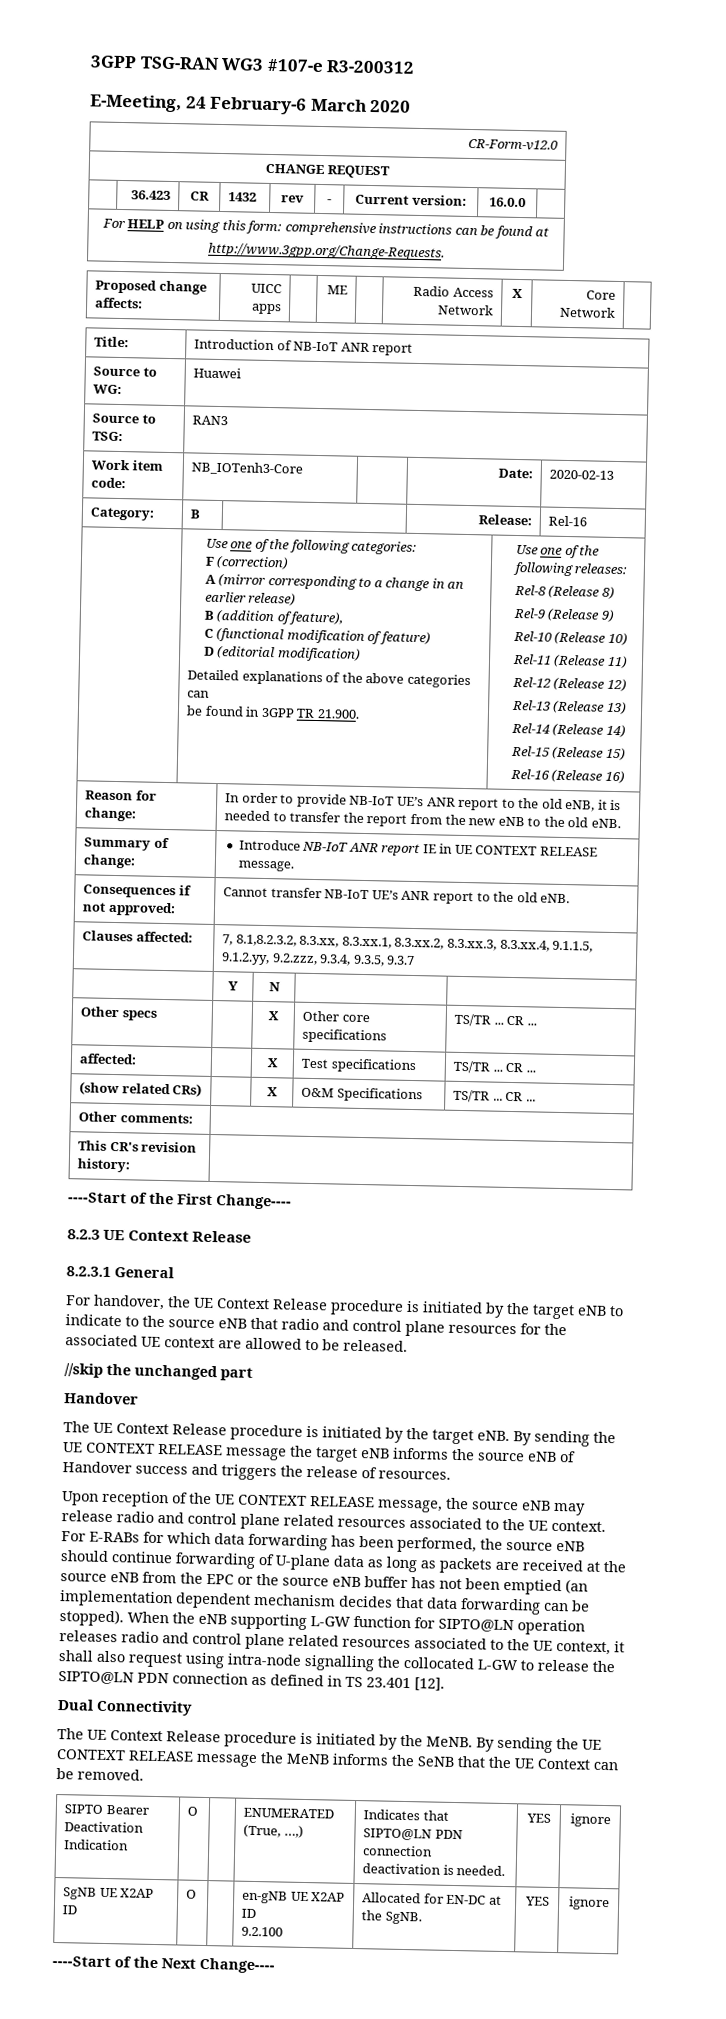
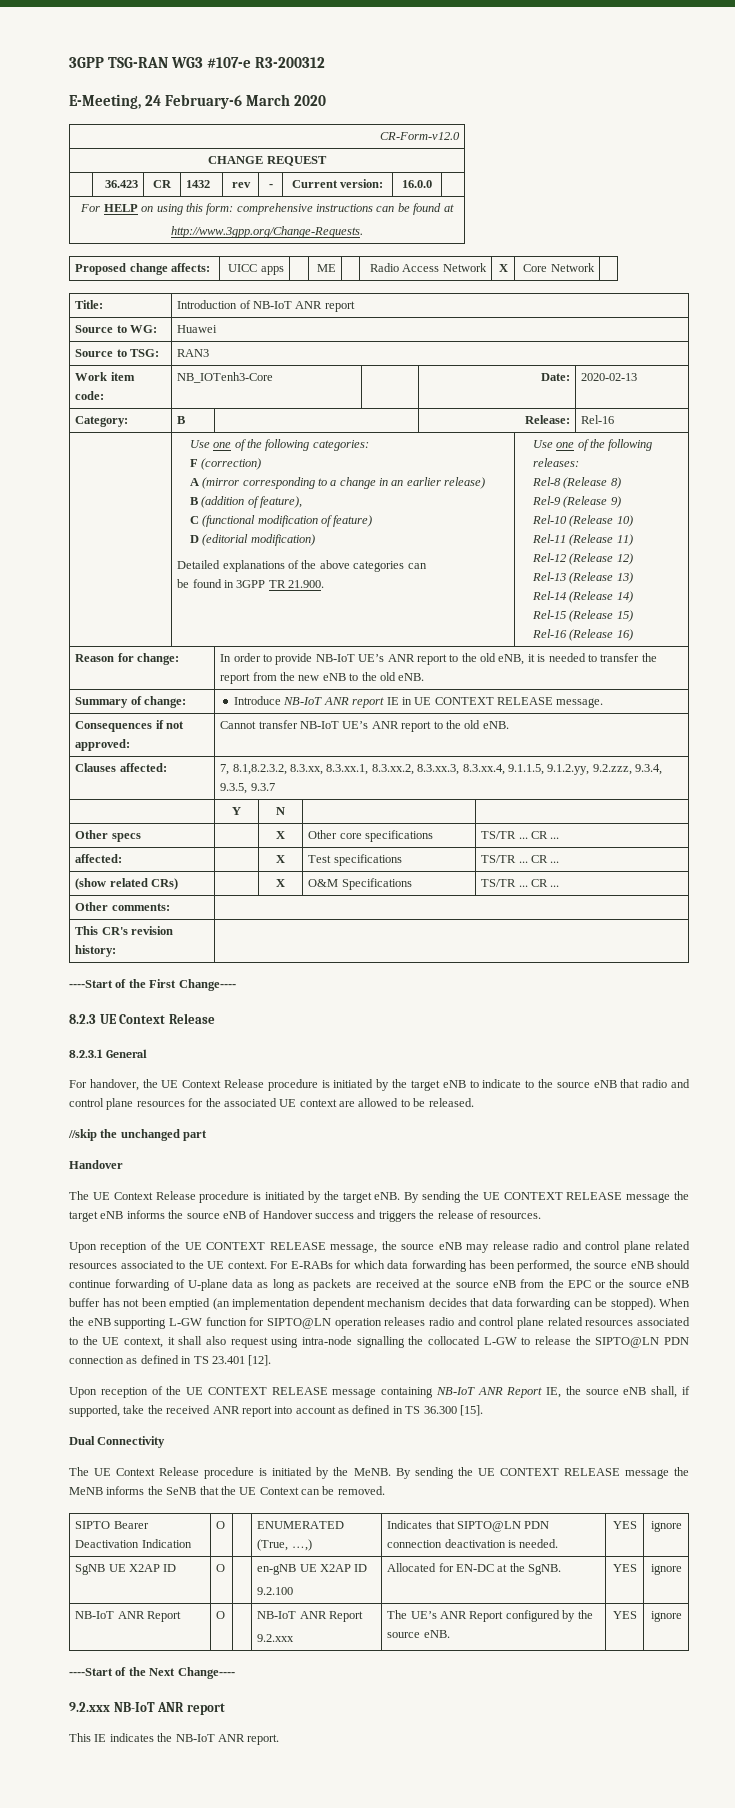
(445, 1684) none -> [69,1386,690,1398] [69,1405,483,1417] // Upon reception of the UE CONTEXT RELEASE message containing NB-IoT ANR Report IE, the source eNB shall, if supported, take the received ANR report into account as defined in TS 36.300 [15].
(610, 1903) none -> [75,1611,182,1622] [216,1611,226,1619] [257,1611,364,1622] [257,1634,295,1642] [387,1610,593,1622] [387,1630,450,1638] [612,1611,637,1619] [650,1611,682,1622] // NB-IoT ANR Report | O | | NB-IoT ANR Report // 9.2.xxx | The UE’s ANR Report configured by the source eNB. | YES | ignore
(275, 1965) none -> [69,1702,225,1715] [69,1733,280,1745] // 9.2.xxx NB-IoT ANR report // This IE indicates the NB-IoT ANR report.

